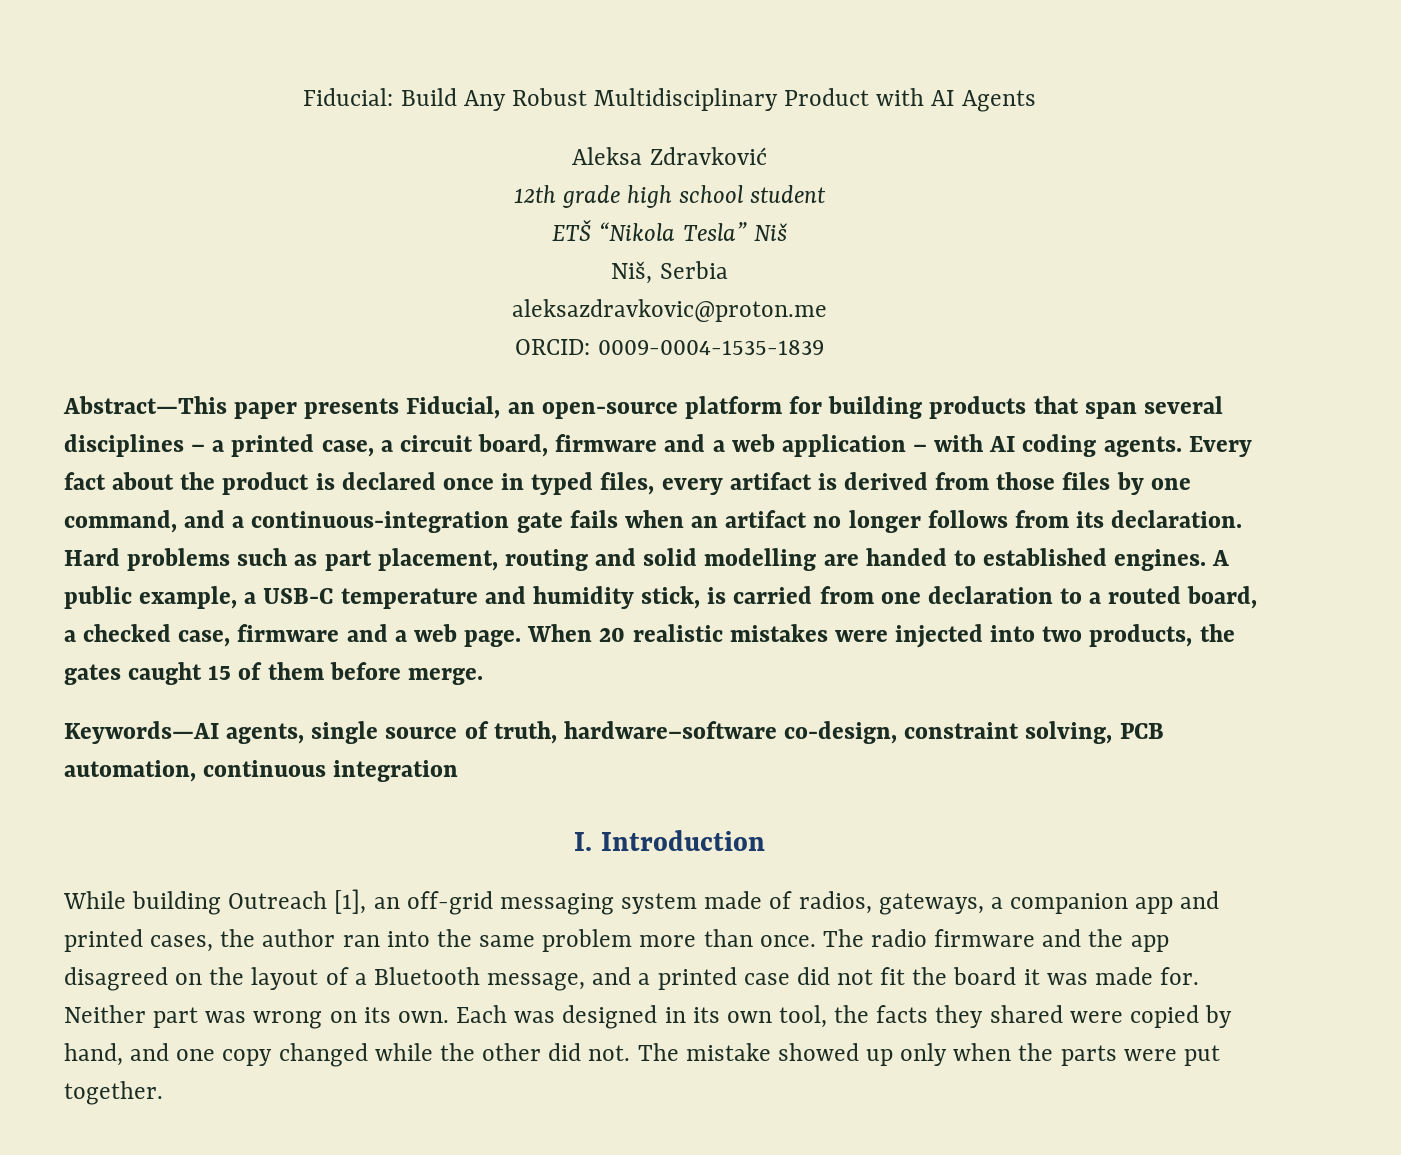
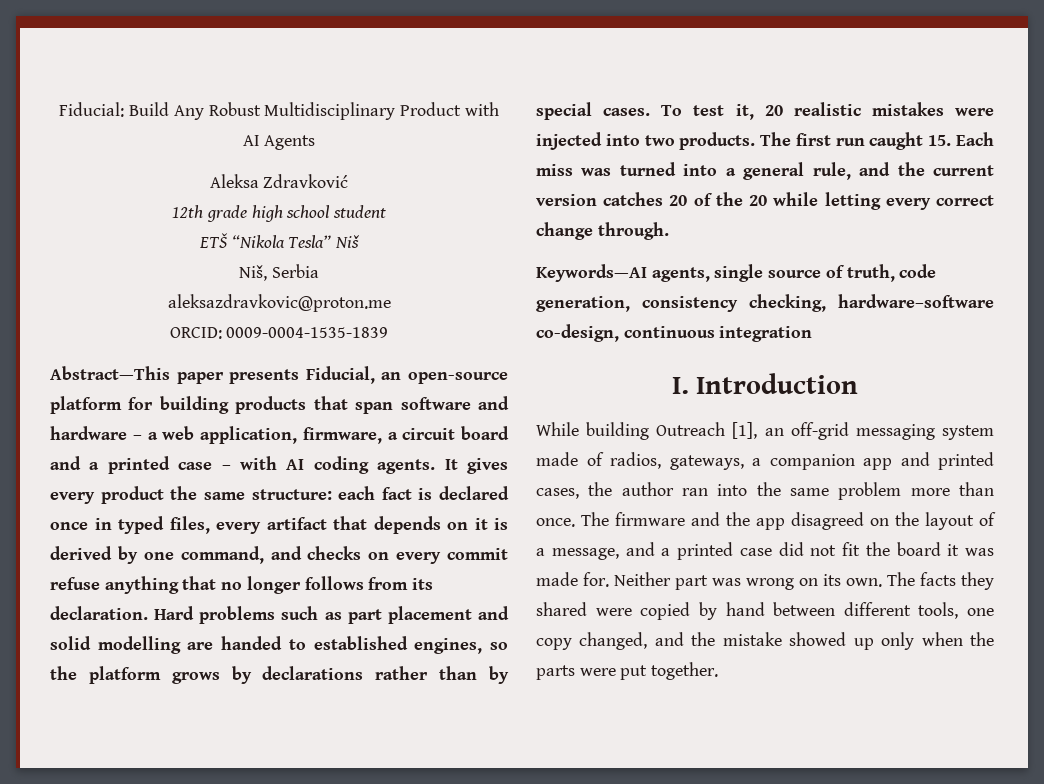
[1143,396,1223,414] [64,434,906,457] several disciplines – a printed case, a circuit board, firmware and a web application -> [400,396,510,410] [50,426,509,444] [50,456,213,474] software and hardware – a web application, firmware, a circuit board and a printed case
[1188,436,1252,457] [64,472,310,495] Every fact about the product -> [444,458,508,474] [50,486,412,504] It gives every product the same structure: each fact
[817,472,1191,495] [64,510,808,533] is derived from those files by one command, and a continuous-integration gate fails when an artifact -> [333,516,508,534] [50,546,508,564] [50,576,217,594] that depends on it is derived by one command, and checks on every commit refuse anything that
[377,548,588,571] placement, routing -> [387,606,472,624] placement
[1114,549,1230,571] [64,586,1258,609] [64,624,593,647] engines. A public example, a USB-C temperature and humidity stick, is carried from one declaration to a routed board, a checked case, firmware and a web page. When -> [414,638,509,654] [50,666,509,684] [536,102,754,120] engines, so the platform grows by declarations rather than by special cases. To test it,
[1089,624,1235,647] [64,662,483,685] products, the gates caught 15 of them before merge. -> [679,132,994,150] [536,162,995,180] [536,192,994,210] [536,222,669,240] products. The first run caught 15. Each miss was turned into a general rule, and the current version catches 20 of the 20 while letting every correct change through.
[563,721,1164,744] [64,760,196,782] hardware–software co-design, constraint solving, PCB automation, -> [899,264,937,278] [536,294,994,312] [536,324,619,342] code generation, consistency checking, hardware–software co-design,
[871,929,928,947] radio -> (609, 519) none
[373,967,480,985] Bluetooth -> (545, 552) none
[456,1005,870,1029] Each was designed in its own tool, the -> [887,572,915,586] The
[64,1043,679,1067] hand, and one copy changed while the other did not. The -> [725,602,994,619] [536,632,716,650] hand between different tools, one copy changed, and the

